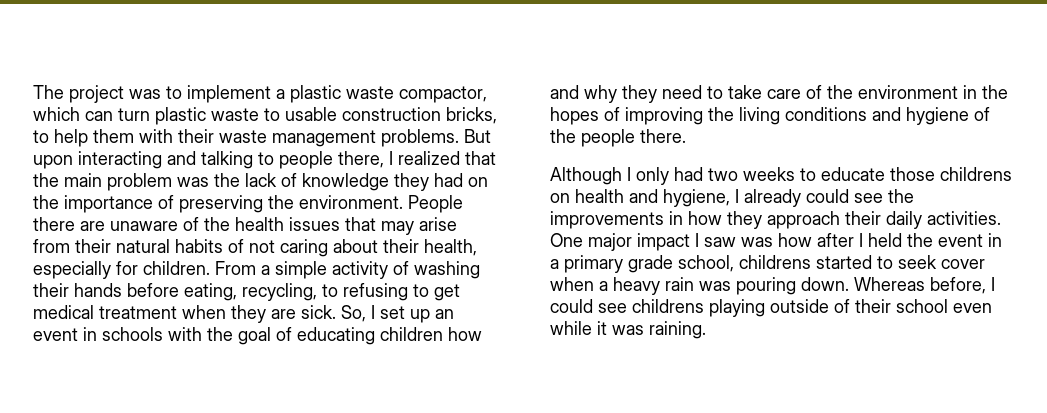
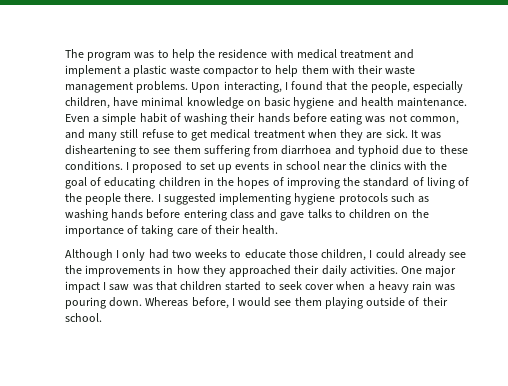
[69,85,124,103] project -> [87,52,132,61] program
[187,85,487,103] [33,107,497,125] implement a plastic waste compactor, which can turn plastic waste to usable construction bricks, -> [171,49,415,61] [65,65,259,77] help the residence with medical treatment and implement a plastic waste compactor
[464,129,491,143] [33,151,496,169] [33,173,488,191] [33,195,463,213] [33,217,457,235] [33,239,477,257] [33,261,256,279] But upon interacting and talking to people there, I realized that the main problem was the lack of knowledge they had on the importance of preserving the environment. People there are unaware of the health issues that may arise from their natural habits of not caring about their health, especially for children. From -> [191,81,464,93] [65,97,468,109] [65,114,90,122] Upon interacting, I found that the people, especially children, have minimal knowledge on basic hygiene and health maintenance. Even
[332,261,388,279] activity -> [139,113,167,123] habit
[184,283,408,301] eating, recycling, to refusing -> [330,113,459,125] [65,129,174,141] eating was not common, and many still refuse
[341,305,454,323] [33,327,163,341] So, I set up an event in schools -> [410,130,442,139] [65,145,468,157] [65,161,401,173] It was disheartening to see them suffering from diarrhoea and typhoid due to these conditions. I proposed to set up events in school near the clinics
[448,327,482,341] [550,85,958,103] how and why they need to take care of the environment -> (201, 182) none
[739,107,969,125] living conditions and hygiene -> [363,177,455,189] standard of living
(686, 136) none -> [157,193,430,205] [65,209,429,221] [65,225,279,237] I suggested implementing hygiene protocols such as washing hands before entering class and gave talks to children on the importance of taking care of their health.
[940,167,1012,181] [550,189,849,207] childrens on health and hygiene, I already could -> [321,249,446,261] children, I could already
[767,211,840,229] approach -> [229,265,292,277] approached
[778,233,1002,247] [550,255,811,273] how after I held the event in a primary grade school, childrens -> [155,281,223,291] that children
[550,299,704,313] could see childrens -> [238,297,322,307] would see them
[896,299,992,313] [550,321,706,339] school even while it was raining. -> [65,313,102,322] school.

